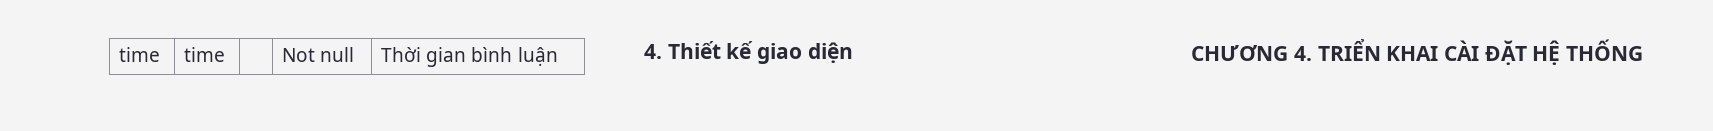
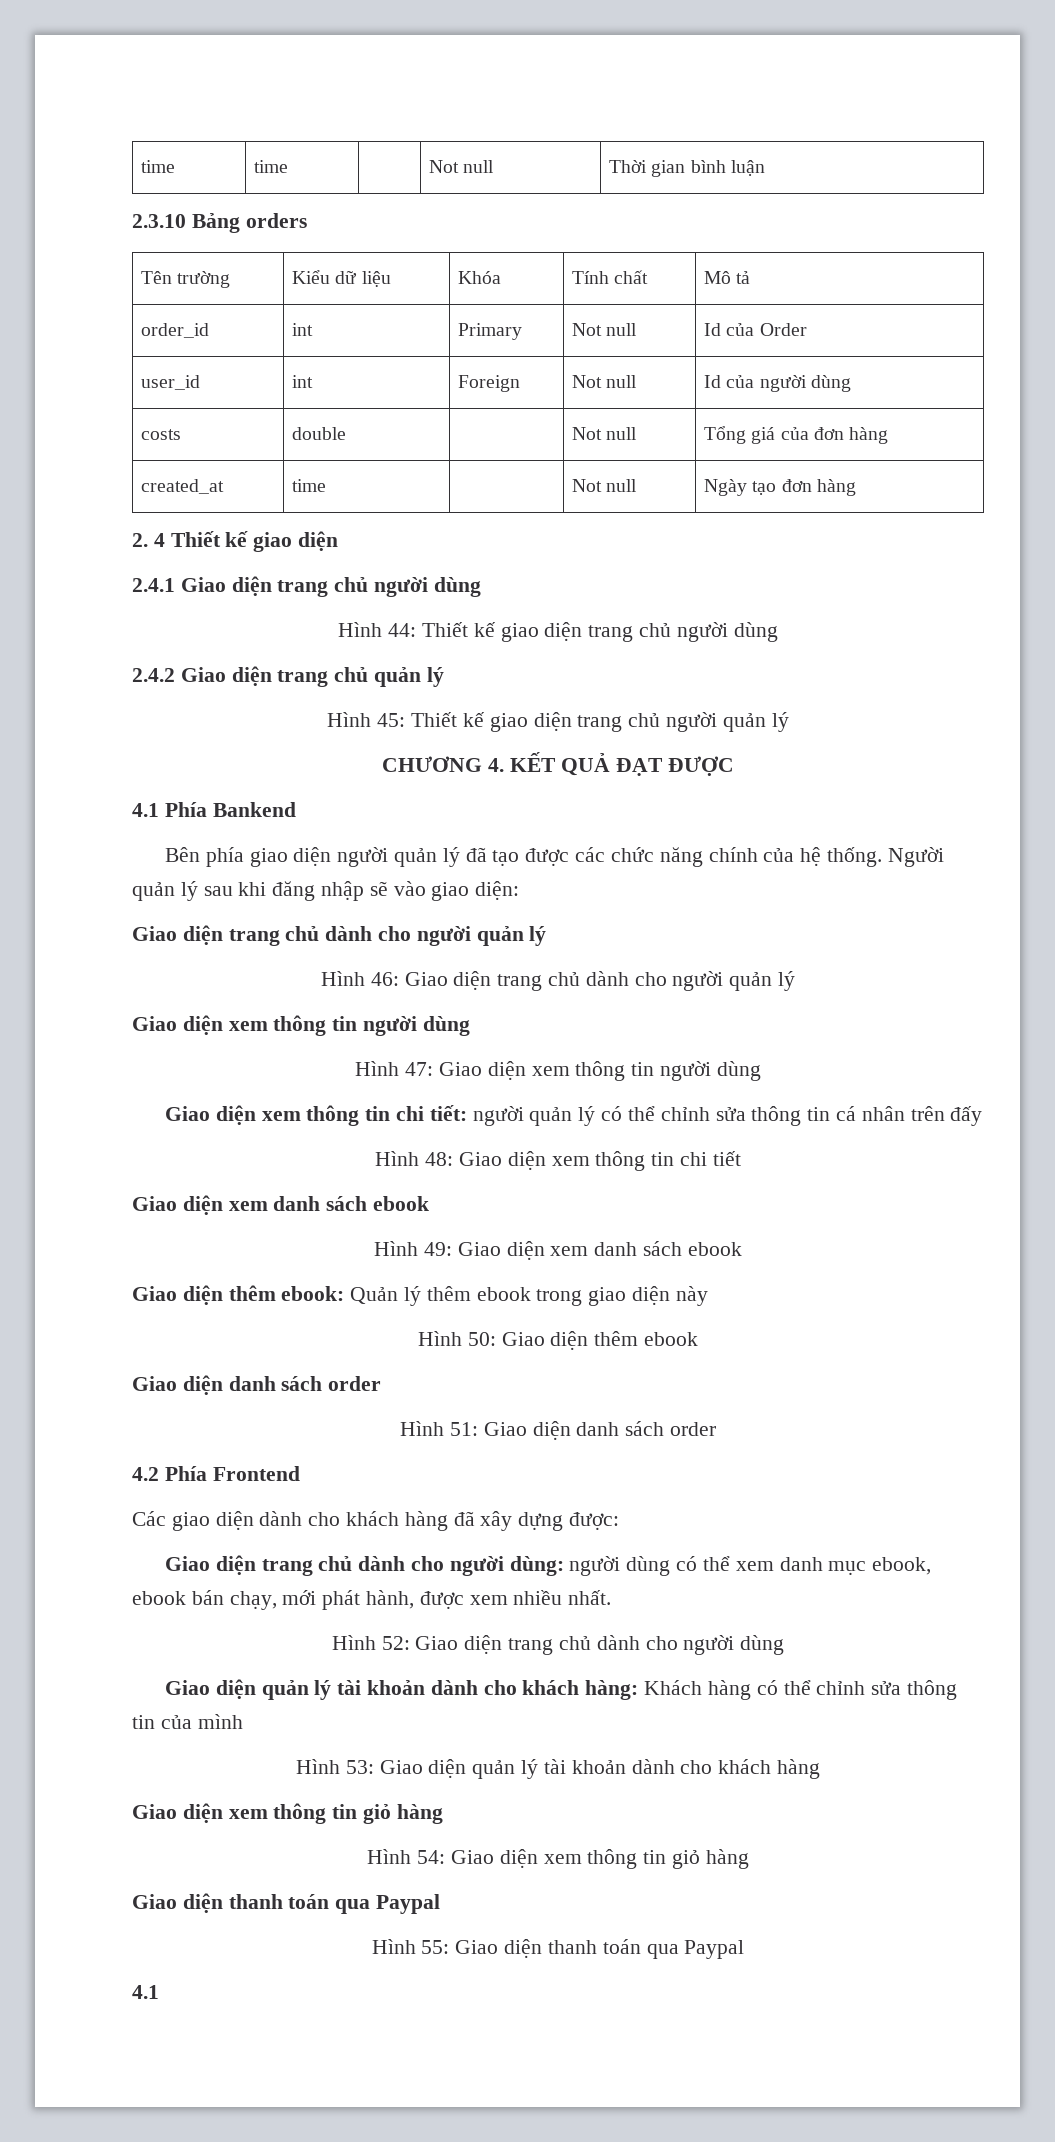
[644,41,853,64] [1191,39,1643,65] 4. Thiết kế giao diện // CHƯƠNG 4. TRIỂN KHAI CÀI ĐẶT HỆ THỐNG -> [132,213,307,233] [141,271,231,288] [292,270,391,287] [458,271,502,284] [572,270,649,284] [704,271,751,284] [141,323,210,338] [292,323,314,336] [458,323,523,340] [572,323,638,336] [704,323,807,336] [141,375,201,390] [292,375,314,388] [458,375,521,392] [572,375,638,388] [704,375,851,392] [141,429,182,440] [292,427,347,440] [572,427,638,440] [704,426,889,444] [141,479,225,494] [292,479,327,492] [572,479,638,492] [704,479,856,496] [132,531,339,552] [132,576,481,597] [338,622,778,642] [132,666,444,687] [327,712,789,732] [382,752,734,776] [132,802,296,817] [165,847,944,867] [132,881,520,901] [132,925,547,946] [320,971,796,991] [132,1015,470,1036] [355,1061,761,1081] [165,1105,983,1126] [375,1151,741,1171] [132,1195,430,1215] [374,1241,742,1260] [132,1285,708,1306] [417,1331,699,1350] [132,1375,382,1395] [400,1421,716,1440] [132,1466,300,1481] [132,1511,620,1531] [165,1555,932,1576] [132,1590,612,1610] [331,1635,785,1655] [165,1679,957,1700] [132,1714,243,1729] [296,1759,820,1779] [132,1803,443,1824] [367,1849,749,1869] [132,1893,441,1914] [371,1939,745,1959] [132,1985,159,1999] 2.3.10 Bảng orders // Tên trường | Kiểu dữ liệu | Khóa | Tính chất | Mô tả // order_id | int | Primary | Not null | Id của Order // user_id | int | Foreign | Not null | Id của người dùng // costs | double | | Not null | Tổng giá của đơn hàng // created_at | time | | Not null | Ngày tạo đơn hàng // 2. 4 Thiết kế giao diện // 2.4.1 Giao diện trang chủ người dùng // Hình 44: Thiết kế giao diện trang chủ người dùng // 2.4.2 Giao diện trang chủ quản lý // Hình 45: Thiết kế giao diện trang chủ người quản lý // CHƯƠNG 4. KẾT QUẢ ĐẠT ĐƯỢC // 4.1 Phía Bankend // Bên phía giao diện người quản lý đã tạo được các chức năng chính của hệ thống. Người quản lý sau khi đăng nhập sẽ vào giao diện: // Giao diện trang chủ dành cho người quản lý // Hình 46: Giao diện trang chủ dành cho người quản lý // Giao diện xem thông tin người dùng // Hình 47: Giao diện xem thông tin người dùng // Giao diện xem thông tin chi tiết: người quản lý có thể chỉnh sửa thông tin cá nhân trên đấy // Hình 48: Giao diện xem thông tin chi tiết // Giao diện xem danh sách ebook // Hình 49: Giao diện xem danh sách ebook // Giao diện thêm ebook: Quản lý thêm ebook trong giao diện này // Hình 50: Giao diện thêm ebook // Giao diện danh sách order // Hình 51: Giao diện danh sách order // 4.2 Phía Frontend // Các giao diện dành cho khách hàng đã xây dựng được: // Giao diện trang chủ dành cho người dùng: người dùng có thể xem danh mục ebook, ebook bán chạy, mới phát hành, được xem nhiều nhất. // Hình 52: Giao diện trang chủ dành cho người dùng // Giao diện quản lý tài khoản dành cho khách hàng: Khách hàng có thể chỉnh sửa thông tin của mình // Hình 53: Giao diện quản lý tài khoản dành cho khách hàng // Giao diện xem thông tin giỏ hàng // Hình 54: Giao diện xem thông tin giỏ hàng // Giao diện thanh toán qua Paypal // Hình 55: Giao diện thanh toán qua Paypal // 4.1

